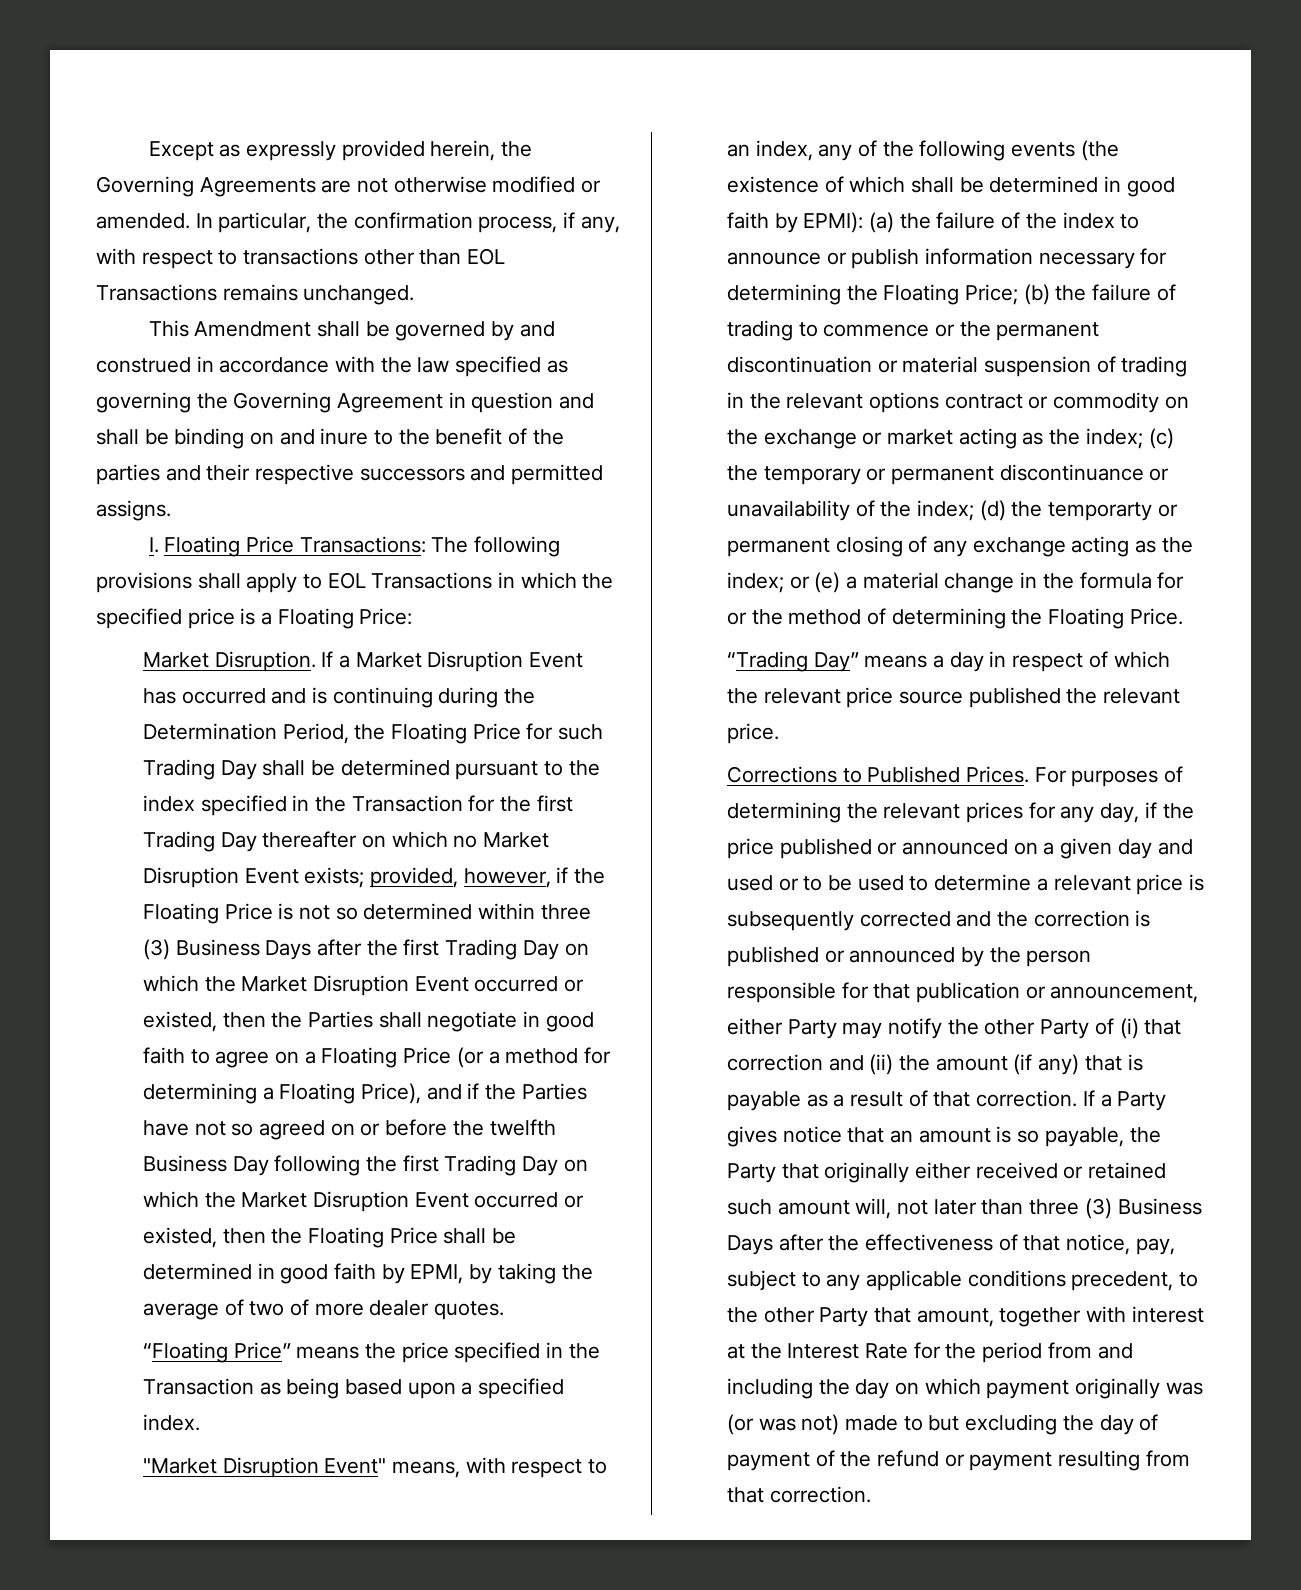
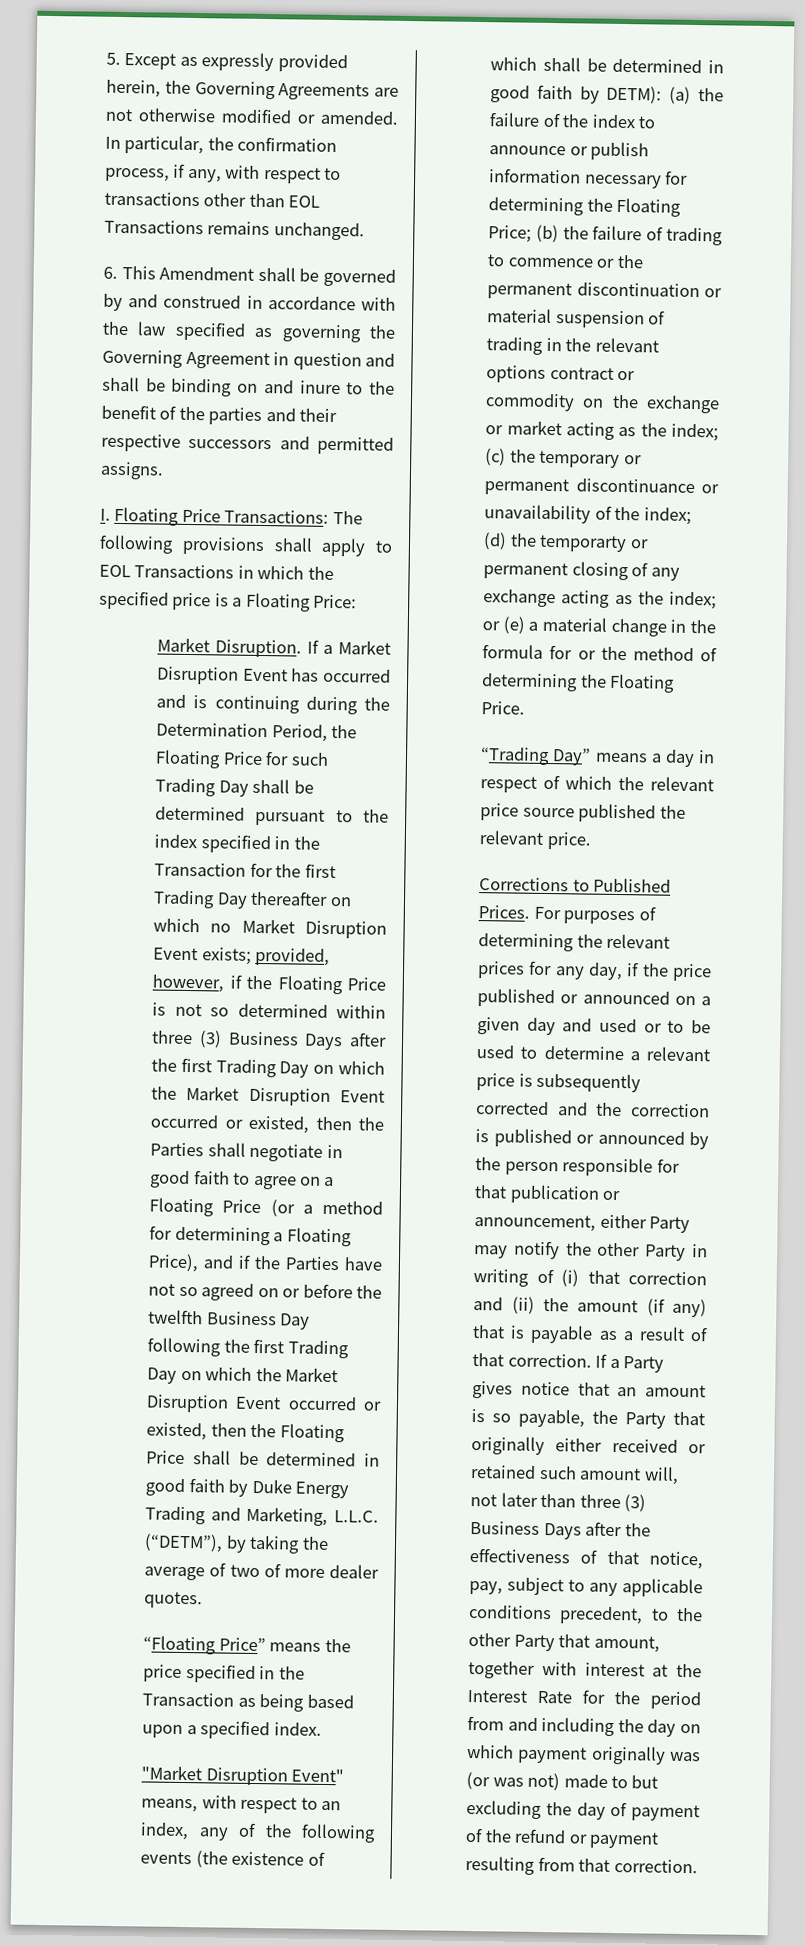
(148, 151) none -> [106,52,121,65] 5.
(415, 295) none -> [103,266,118,279] 6.
[410,1264,464,1284] EPMI, -> [251,1478,350,1499] [145,1506,379,1527] [144,1533,224,1553] Duke Energy Trading and Marketing, L.L.C. (“DETM”),
[803,212,864,233] EPMI): -> [606,85,663,104] DETM):
(1090, 1029) none -> [692,1244,708,1258] [473,1269,530,1287] in writing

